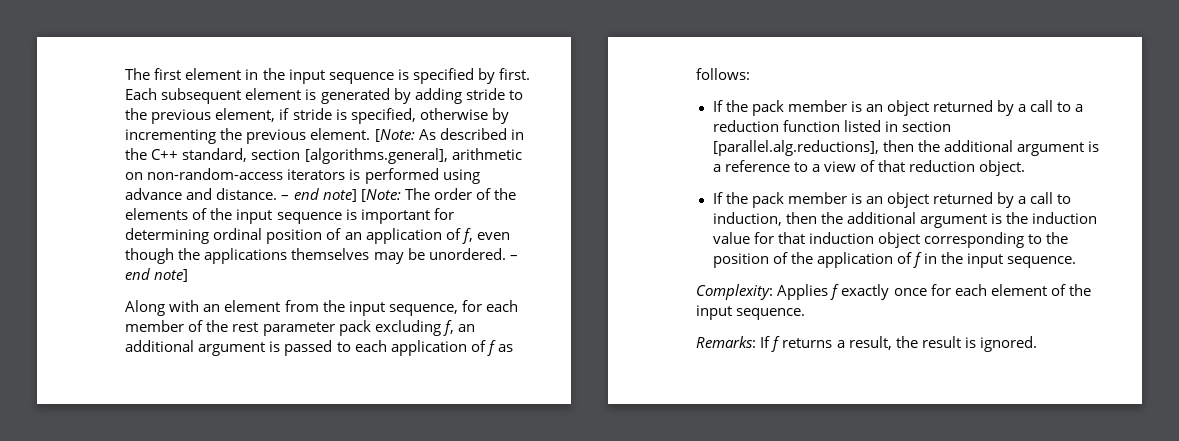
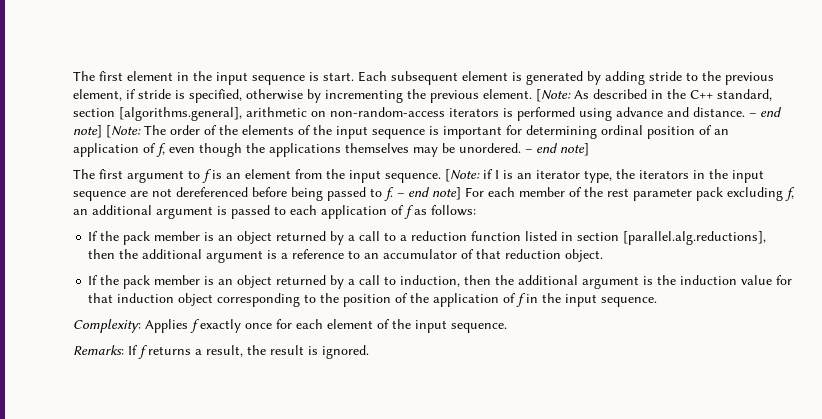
[412,68,530,84] specified by first. -> [322,72,354,81] start.
[125,300,200,316] Along with -> [72,169,222,183] The first argument to f is
[388,300,482,316] sequence, for -> [384,169,764,183] [72,187,484,201] sequence. [Note: if I is an iterator type, the iterators in the input sequence are not dereferenced before being passed to f. – end note] For
[811,161,857,172] a view -> [364,249,458,259] an accumulator

